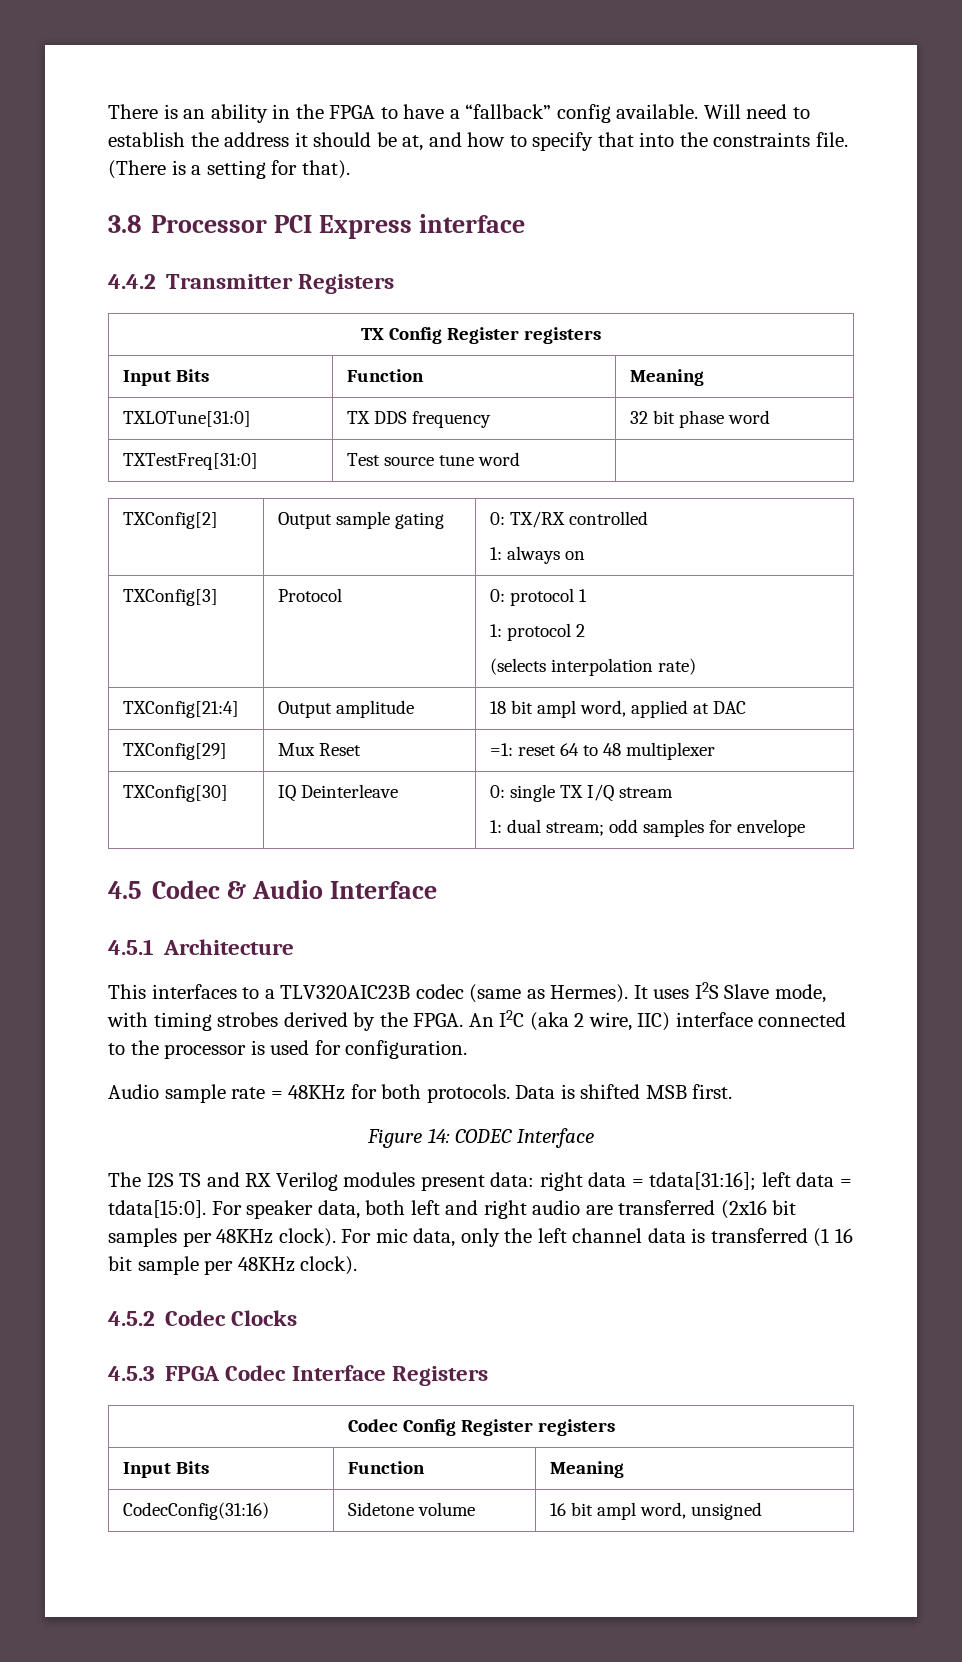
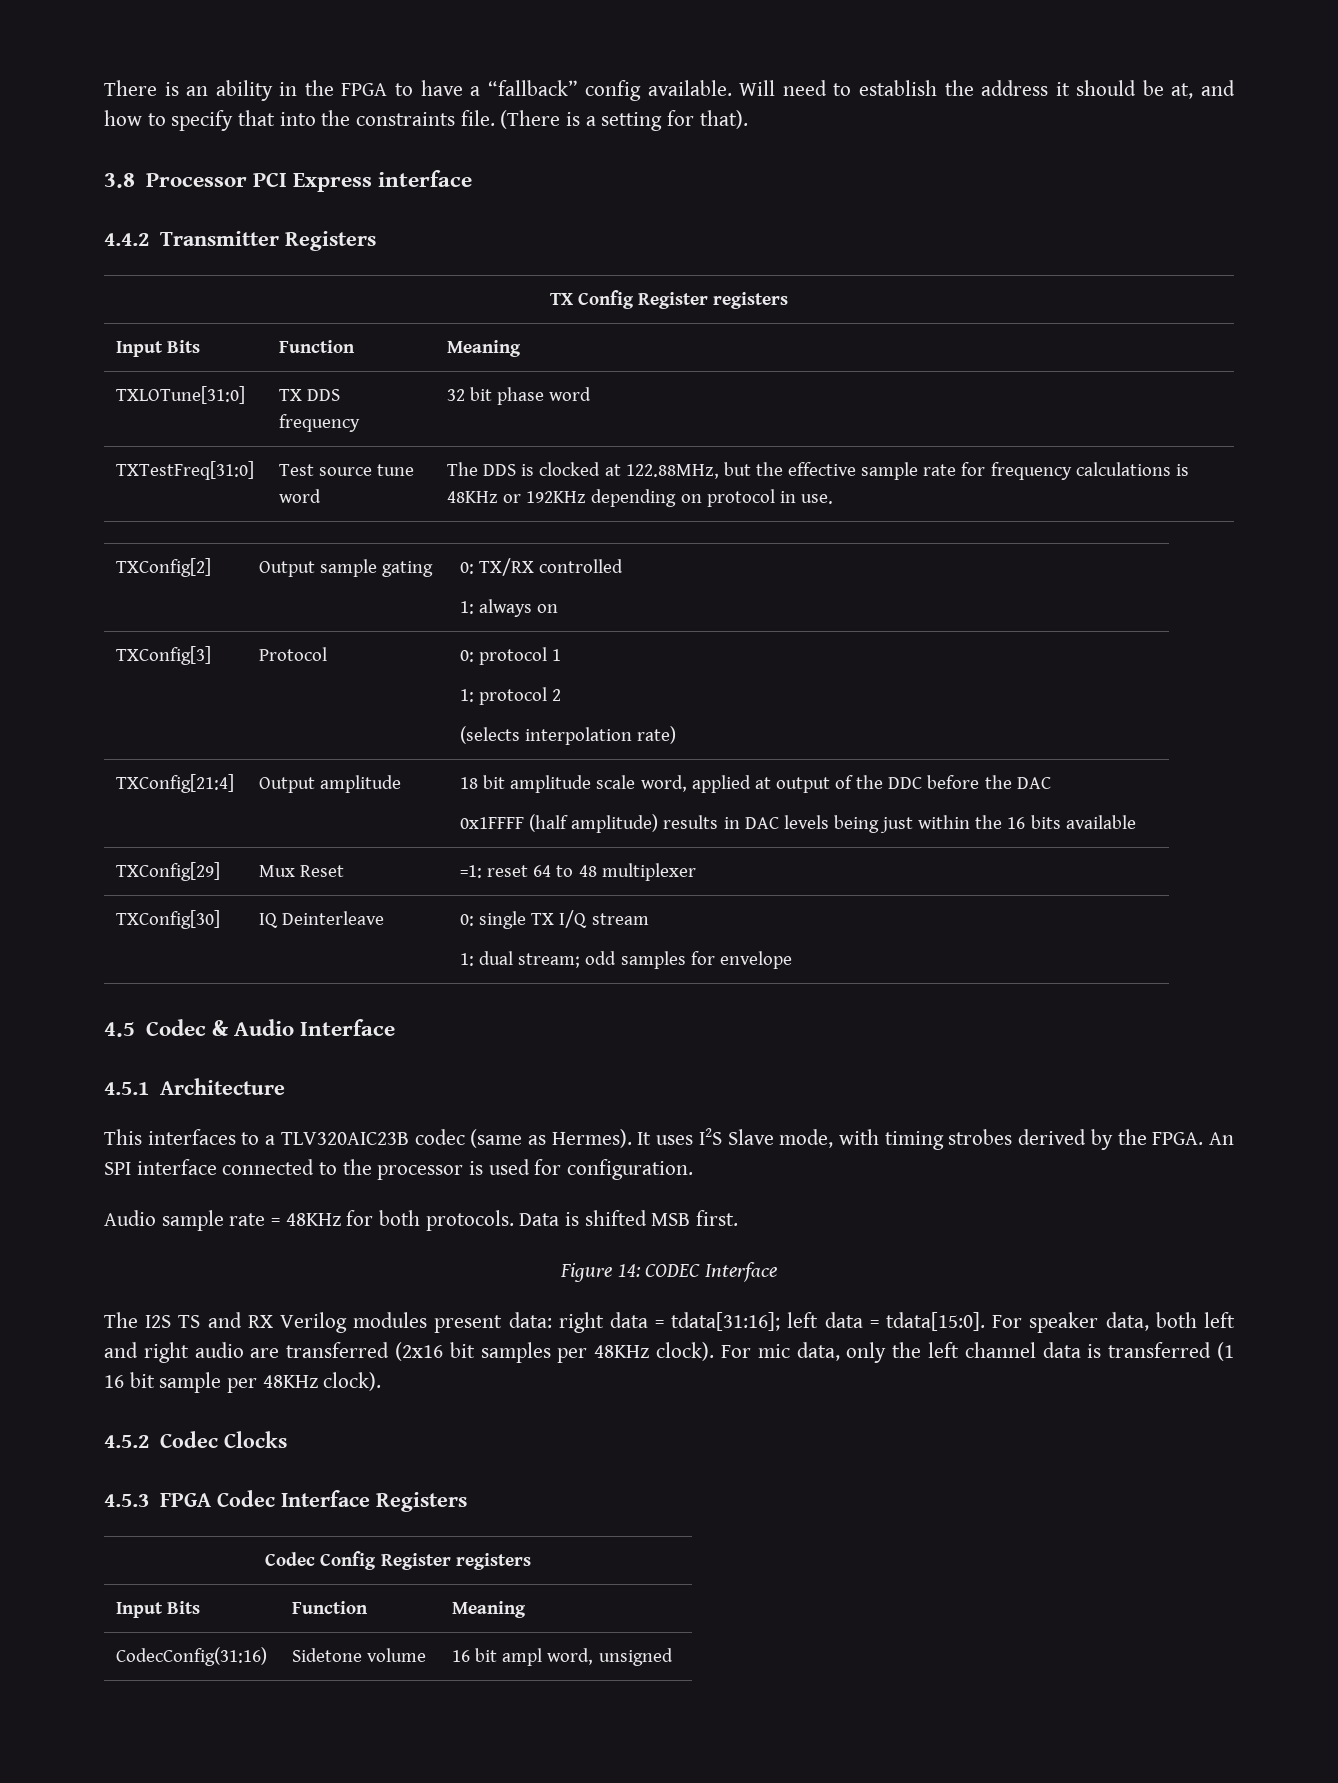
(520, 459) none -> [447,462,1189,480] [447,489,833,507] The DDS is clocked at 122.88MHz, but the effective sample rate for frequency calculations is 48KHz or 192KHz depending on protocol in use.
[536,700,576,718] ampl -> [510,775,636,793] amplitude scale
[712,701,746,714] DAC -> [775,775,1051,793] [460,814,1136,833] output of the DDC before the DAC // 0x1FFFF (half amplitude) results in DAC levels being just within the 16 bits available
[499,1010,671,1031] I2C (aka 2 wire, IIC) -> [104,1162,131,1175] SPI

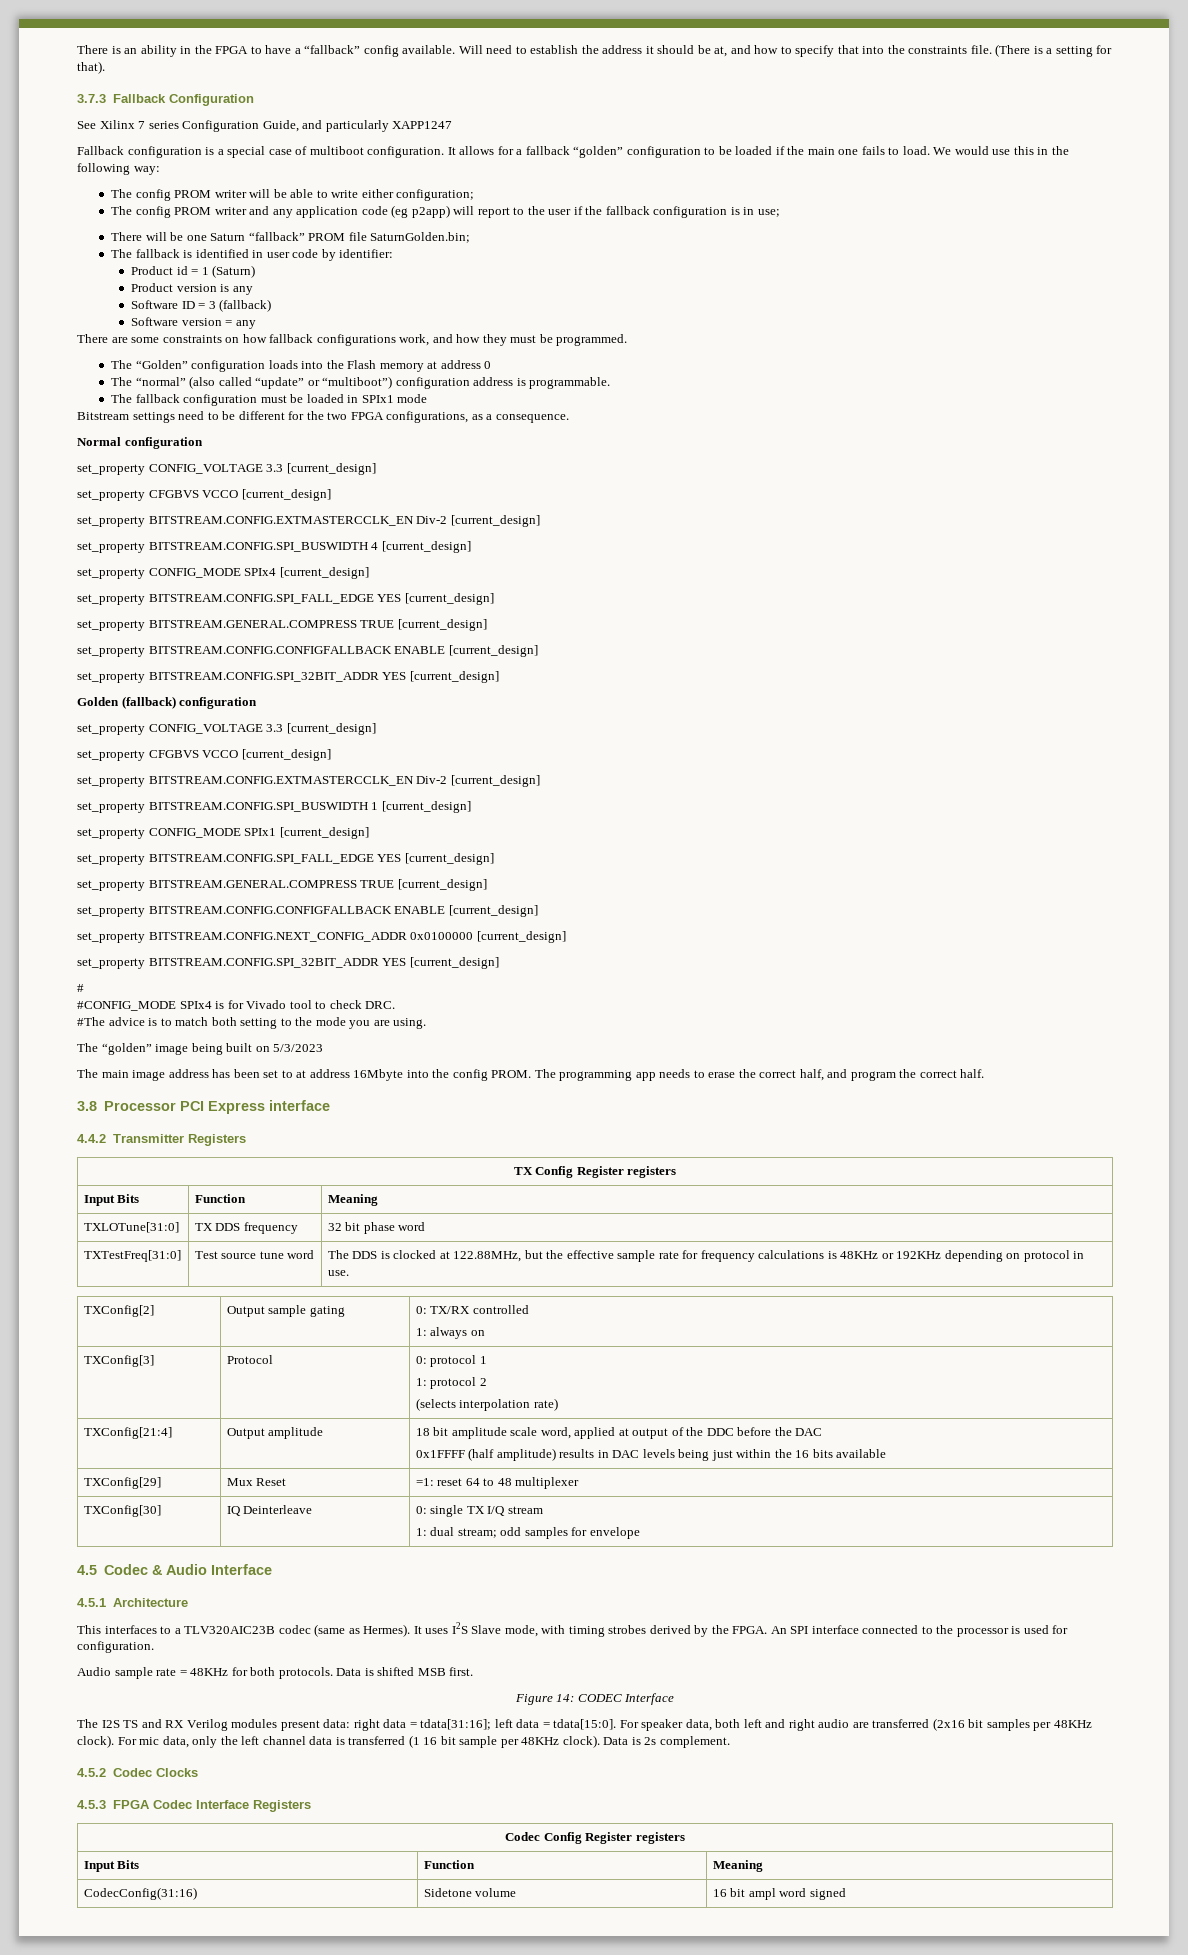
(748, 119) none -> [77,94,254,106] [77,120,453,132] [77,146,1069,158] [77,163,160,175] [111,189,475,201] [111,205,780,218] [111,232,471,243] [111,249,394,261] [131,265,256,278] [131,283,253,295] [131,299,272,312] [131,317,256,329] [77,334,628,346] [111,360,492,372] [111,376,611,389] [111,394,428,406] [77,411,569,423] [77,437,203,449] [77,463,376,475] [77,489,331,501] [77,515,540,527] [77,541,471,553] [77,567,369,579] [77,593,494,605] [77,619,487,631] [77,645,538,657] [77,671,499,683] [77,696,258,709] [77,723,376,735] [77,749,331,761] [77,775,540,787] [77,801,471,813] [77,827,369,839] [77,853,494,865] [77,879,487,891] [77,905,538,917] [77,931,566,943] [77,957,499,969] [77,984,84,992] [77,1000,396,1011] [77,1017,427,1029] [77,1043,324,1055] [77,1069,985,1081] // 3.7.3 Fallback Configuration // See Xilinx 7 series Configuration Guide, and particularly XAPP1247 // Fallback configuration is a special case of multiboot configuration. It allows for a fallback “golden” configuration to be loaded if the main one fails to load. We would use this in the following way: // The config PROM writer will be able to write either configuration; // The config PROM writer and any application code (eg p2app) will report to the user if the fallback configuration is in use; // There will be one Saturn “fallback” PROM file SaturnGolden.bin; // The fallback is identified in user code by identifier: // Product id = 1 (Saturn) // Product version is any // Software ID = 3 (fallback) // Software version = any // There are some constraints on how fallback configurations work, and how they must be programmed. // The “Golden” configuration loads into the Flash memory at address 0 // The “normal” (also called “update” or “multiboot”) configuration address is programmable. // The fallback configuration must be loaded in SPIx1 mode // Bitstream settings need to be different for the two FPGA configurations, as a consequence. // Normal configuration // set_property CONFIG_VOLTAGE 3.3 [current_design] // set_property CFGBVS VCCO [current_design] // set_property BITSTREAM.CONFIG.EXTMASTERCCLK_EN Div-2 [current_design] // set_property BITSTREAM.CONFIG.SPI_BUSWIDTH 4 [current_design] // set_property CONFIG_MODE SPIx4 [current_design] // set_property BITSTREAM.CONFIG.SPI_FALL_EDGE YES [current_design] // set_property BITSTREAM.GENERAL.COMPRESS TRUE [current_design] // set_property BITSTREAM.CONFIG.CONFIGFALLBACK ENABLE [current_design] // set_property BITSTREAM.CONFIG.SPI_32BIT_ADDR YES [current_design] // Golden (fallback) configuration // set_property CONFIG_VOLTAGE 3.3 [current_design] // set_property CFGBVS VCCO [current_design] // set_property BITSTREAM.CONFIG.EXTMASTERCCLK_EN Div-2 [current_design] // set_property BITSTREAM.CONFIG.SPI_BUSWIDTH 1 [current_design] // set_property CONFIG_MODE SPIx1 [current_design] // set_property BITSTREAM.CONFIG.SPI_FALL_EDGE YES [current_design] // set_property BITSTREAM.GENERAL.COMPRESS TRUE [current_design] // set_property BITSTREAM.CONFIG.CONFIGFALLBACK ENABLE [current_design] // set_property BITSTREAM.CONFIG.NEXT_CONFIG_ADDR 0x0100000 [current_design] // set_property BITSTREAM.CONFIG.SPI_32BIT_ADDR YES [current_design] // # // #CONFIG_MODE SPIx4 is for Vivado tool to check DRC. // #The advice is to match both setting to the mode you are using. // The “golden” image being built on 5/3/2023 // The main image address has been set to at address 16Mbyte into the config PROM. The programming app needs to erase the correct half, and program the correct half.
(382, 1381) none -> [603,1736,730,1748] Data is 2s complement.
[547,1648,673,1666] word, unsigned -> [779,1888,846,1900] word signed

